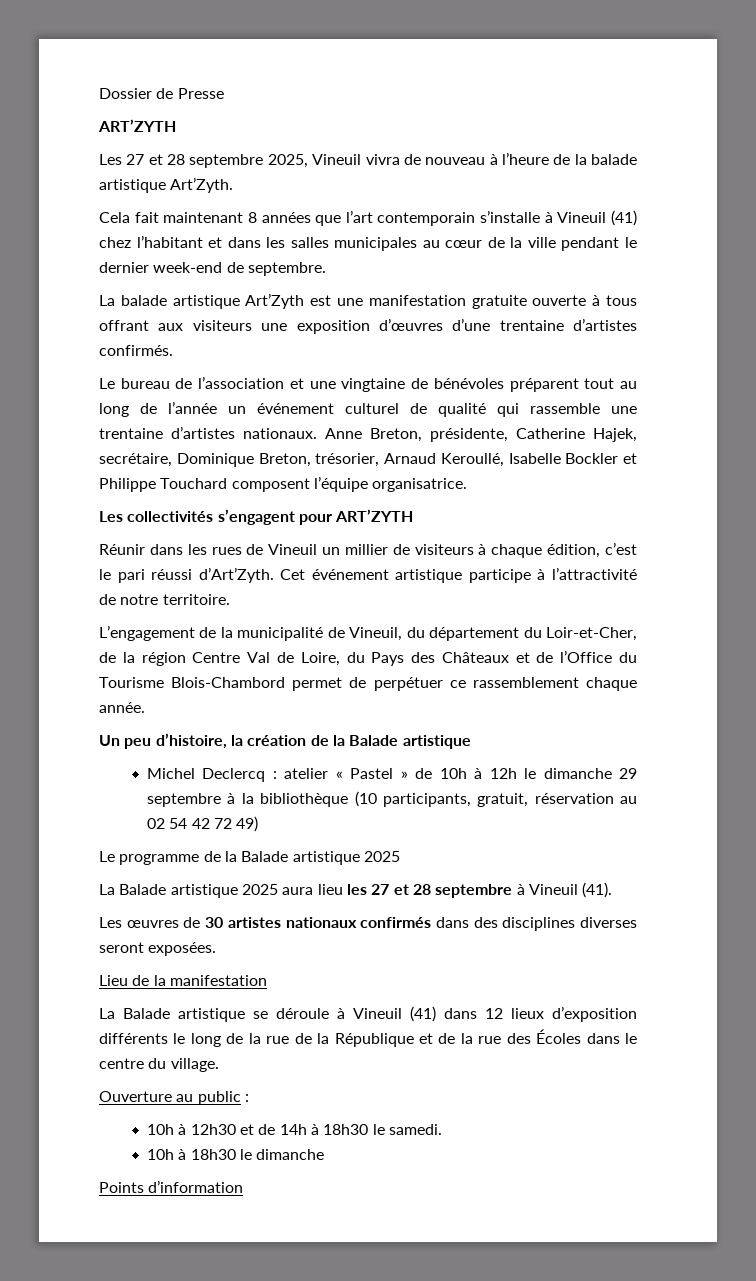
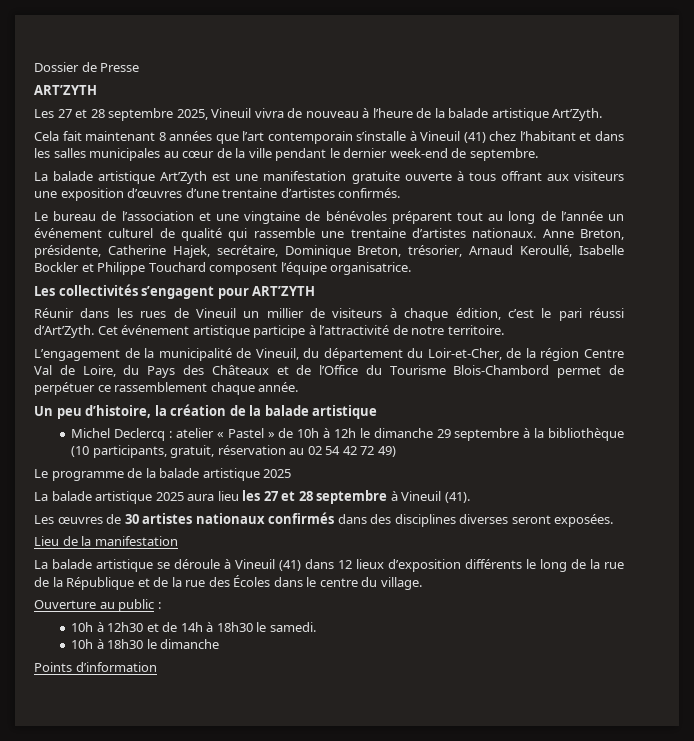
[349,735,399,746] Balade -> [264,405,309,416] balade
[241,851,289,862] Balade -> [159,468,200,478] balade
[119,884,167,895] Balade -> [51,491,92,501] balade
[123,1008,170,1019] Balade -> [52,559,92,569] balade

